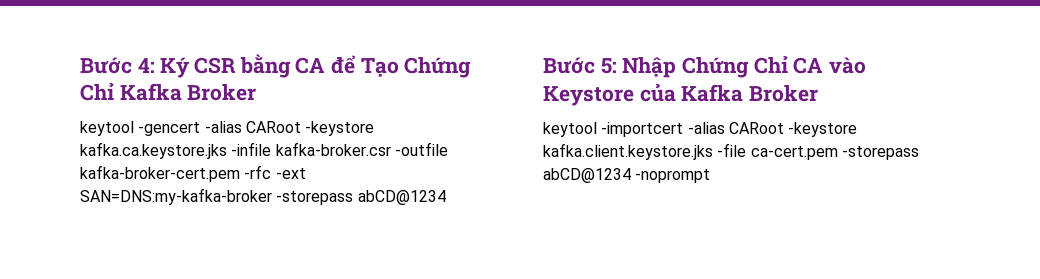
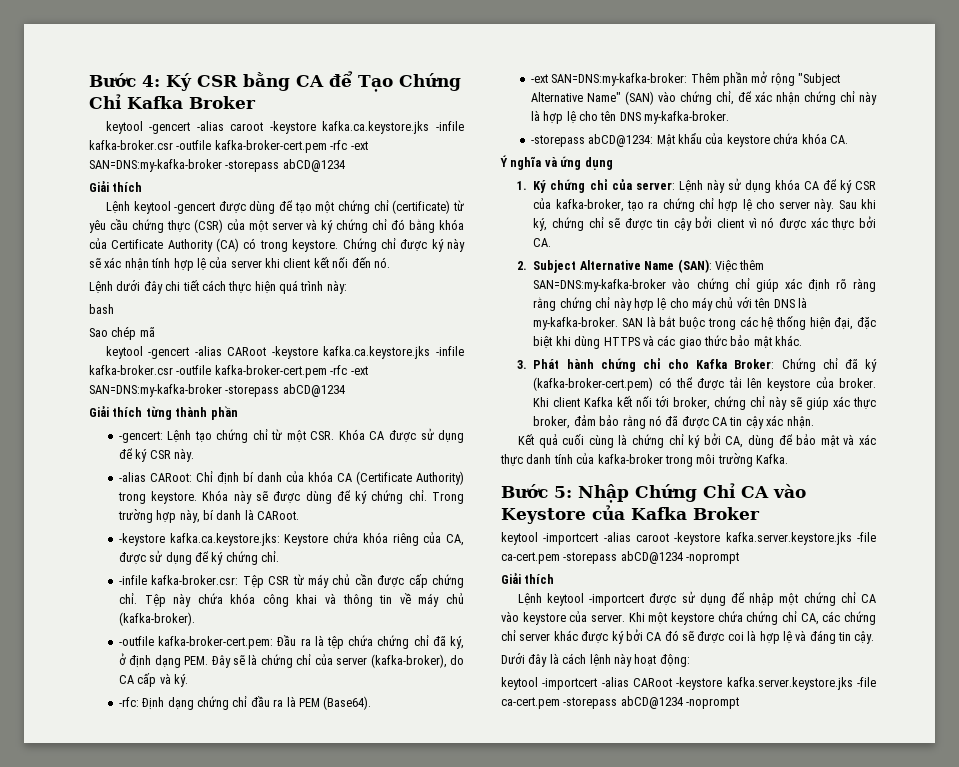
(257, 92) none -> [105,121,464,134] [89,140,368,153] [89,159,345,172] [89,181,143,192] [105,200,464,214] [89,219,464,233] [89,238,466,252] [89,257,390,271] [89,280,347,294] [89,304,114,314] [89,326,155,340] // keytool -gencert -alias caroot -keystore kafka.ca.keystore.jks -infile kafka-broker.csr -outfile kafka-broker-cert.pem -rfc -ext SAN=DNS:my-kafka-broker -storepass abCD@1234 // Giải thích // Lệnh keytool -gencert được dùng để tạo một chứng chỉ (certificate) từ yêu cầu chứng thực (CSR) của một server và ký chứng chỉ đó bằng khóa của Certificate Authority (CA) có trong keystore. Chứng chỉ được ký này sẽ xác nhận tính hợp lệ của server khi client kết nối đến nó. // Lệnh dưới đây chi tiết cách thực hiện quá trình này: // bash // Sao chép mã
(446, 197) none -> [89,406,238,420] [118,428,465,443] [118,448,195,462] [118,471,464,485] [117,490,464,504] [117,509,300,523] [118,532,465,546] [118,550,280,565] [118,574,464,588] [118,593,464,607] [118,612,195,626] [118,635,464,649] [118,653,464,668] [118,673,189,687] [118,696,372,710] [530,71,841,86] [530,91,878,105] [530,110,730,124] [530,133,848,147] [500,155,613,170] [517,178,876,193] [533,198,876,212] [533,216,876,231] [533,238,552,247] [517,259,765,273] [533,278,876,292] [533,297,807,311] [533,316,876,330] [533,335,803,349] [517,358,877,372] [533,377,876,391] [533,396,877,410] [533,415,814,429] [517,433,876,448] [500,453,788,467] // Giải thích từng thành phần // -gencert: Lệnh tạo chứng chỉ từ một CSR. Khóa CA được sử dụng để ký CSR này. // -alias CARoot: Chỉ định bí danh của khóa CA (Certificate Authority) trong keystore. Khóa này sẽ được dùng để ký chứng chỉ. Trong trường hợp này, bí danh là CARoot. // -keystore kafka.ca.keystore.jks: Keystore chứa khóa riêng của CA, được sử dụng để ký chứng chỉ. // -infile kafka-broker.csr: Tệp CSR từ máy chủ cần được cấp chứng chỉ. Tệp này chứa khóa công khai và thông tin về máy chủ (kafka-broker). // -outfile kafka-broker-cert.pem: Đầu ra là tệp chứa chứng chỉ đã ký, ở định dạng PEM. Đây sẽ là chứng chỉ của server (kafka-broker), do CA cấp và ký. // -rfc: Định dạng chứng chỉ đầu ra là PEM (Base64). // -ext SAN=DNS:my-kafka-broker: Thêm phần mở rộng "Subject Alternative Name" (SAN) vào chứng chỉ, để xác nhận chứng chỉ này là hợp lệ cho tên DNS my-kafka-broker. // -storepass abCD@1234: Mật khẩu của keystore chứa khóa CA. // Ý nghĩa và ứng dụng // 1. Ký chứng chỉ của server: Lệnh này sử dụng khóa CA để ký CSR của kafka-broker, tạo ra chứng chỉ hợp lệ cho server này. Sau khi ký, chứng chỉ sẽ được tin cậy bởi client vì nó được xác thực bởi CA. // 2. Subject Alternative Name (SAN): Việc thêm SAN=DNS:my-kafka-broker vào chứng chỉ giúp xác định rõ ràng rằng chứng chỉ này hợp lệ cho máy chủ với tên DNS là my-kafka-broker. SAN là bắt buộc trong các hệ thống hiện đại, đặc biệt khi dùng HTTPS và các giao thức bảo mật khác. // 3. Phát hành chứng chỉ cho Kafka Broker: Chứng chỉ đã ký (kafka-broker-cert.pem) có thể được tải lên keystore của broker. Khi client Kafka kết nối tới broker, chứng chỉ này sẽ giúp xác thực broker, đảm bảo rằng nó đã được CA tin cậy xác nhận. // Kết quả cuối cùng là chứng chỉ ký bởi CA, dùng để bảo mật và xác thực danh tính của kafka-broker trong môi trường Kafka.
[728,122,858,137] [543,143,919,160] [543,168,711,183] CARoot -keystore kafka.client.keystore.jks -file ca-cert.pem -storepass abCD@1234 -noprompt -> [636,532,876,545] [501,551,740,564] [501,573,555,584] [517,591,876,606] [501,611,876,625] [501,629,875,644] [501,653,690,667] [501,677,876,690] [501,696,740,709] caroot -keystore kafka.server.keystore.jks -file ca-cert.pem -storepass abCD@1234 -noprompt // Giải thích // Lệnh keytool -importcert được sử dụng để nhập một chứng chỉ CA vào keystore của server. Khi một keystore chứa chứng chỉ CA, các chứng chỉ server khác được ký bởi CA đó sẽ được coi là hợp lệ và đáng tin cậy. // Dưới đây là cách lệnh này hoạt động: // keytool -importcert -alias CARoot -keystore kafka.server.keystore.jks -file ca-cert.pem -storepass abCD@1234 -noprompt

